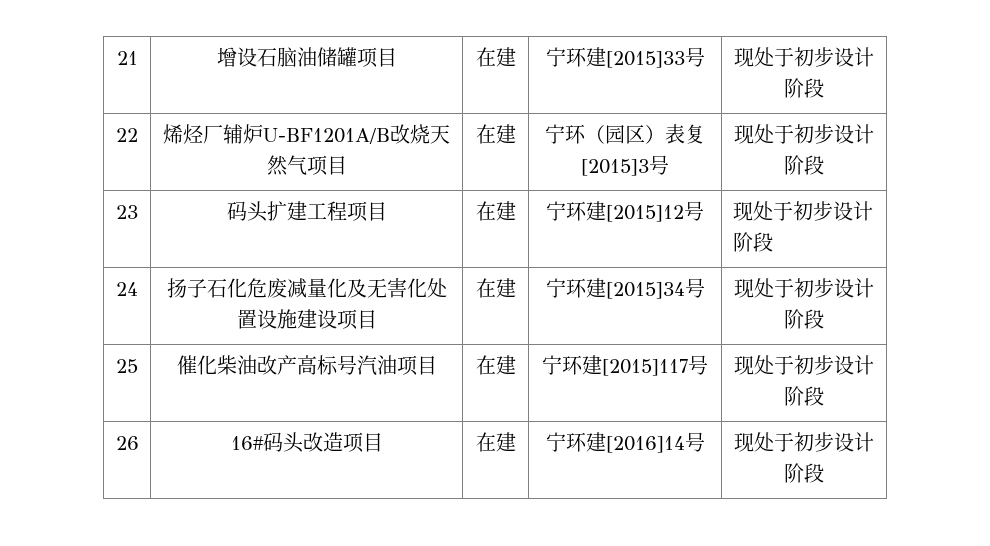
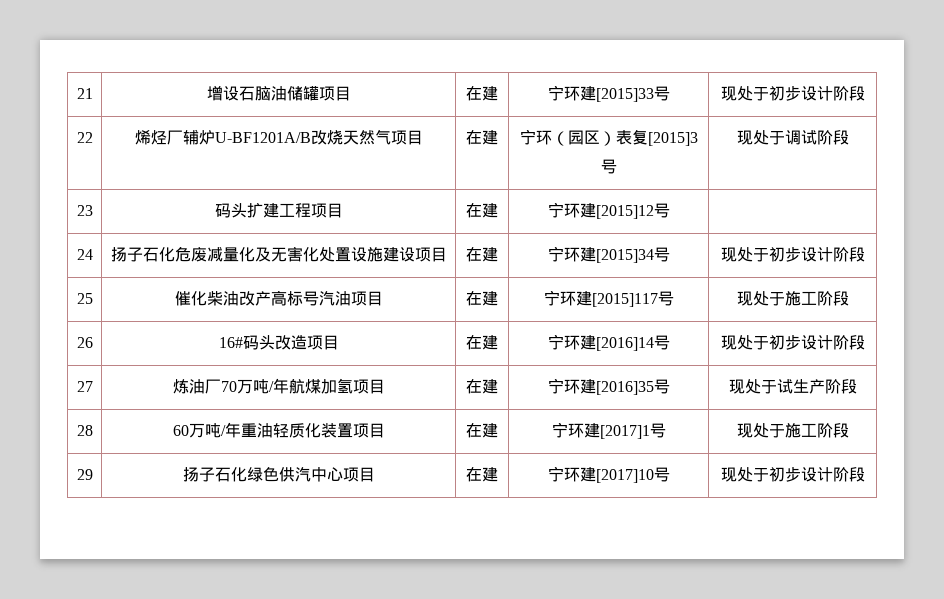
[794,124,874,144] 初步设计 -> [784,130,817,145] 调试
[732,201,873,221] [732,232,773,252] 现处于初步设计阶段 -> (670, 210) none
[794,355,874,375] 初步设计 -> [784,291,817,306] 施工
(824, 473) none -> [76,381,93,392] [172,378,385,394] [466,379,498,394] [547,378,670,395] [728,379,857,394] [76,425,93,436] [172,422,385,438] [466,423,498,438] [551,422,666,439] [736,423,849,438] [76,469,93,480] [182,467,375,482] [466,467,498,482] [547,466,670,483] [720,467,865,482] // 27 | 炼油厂70万吨/年航煤加氢项目 | 在建 | 宁环建[2016]35号 | 现处于试生产阶段 // 28 | 60万吨/年重油轻质化装置项目 | 在建 | 宁环建[2017]1号 | 现处于施工阶段 // 29 | 扬子石化绿色供汽中心项目 | 在建 | 宁环建[2017]10号 | 现处于初步设计阶段

